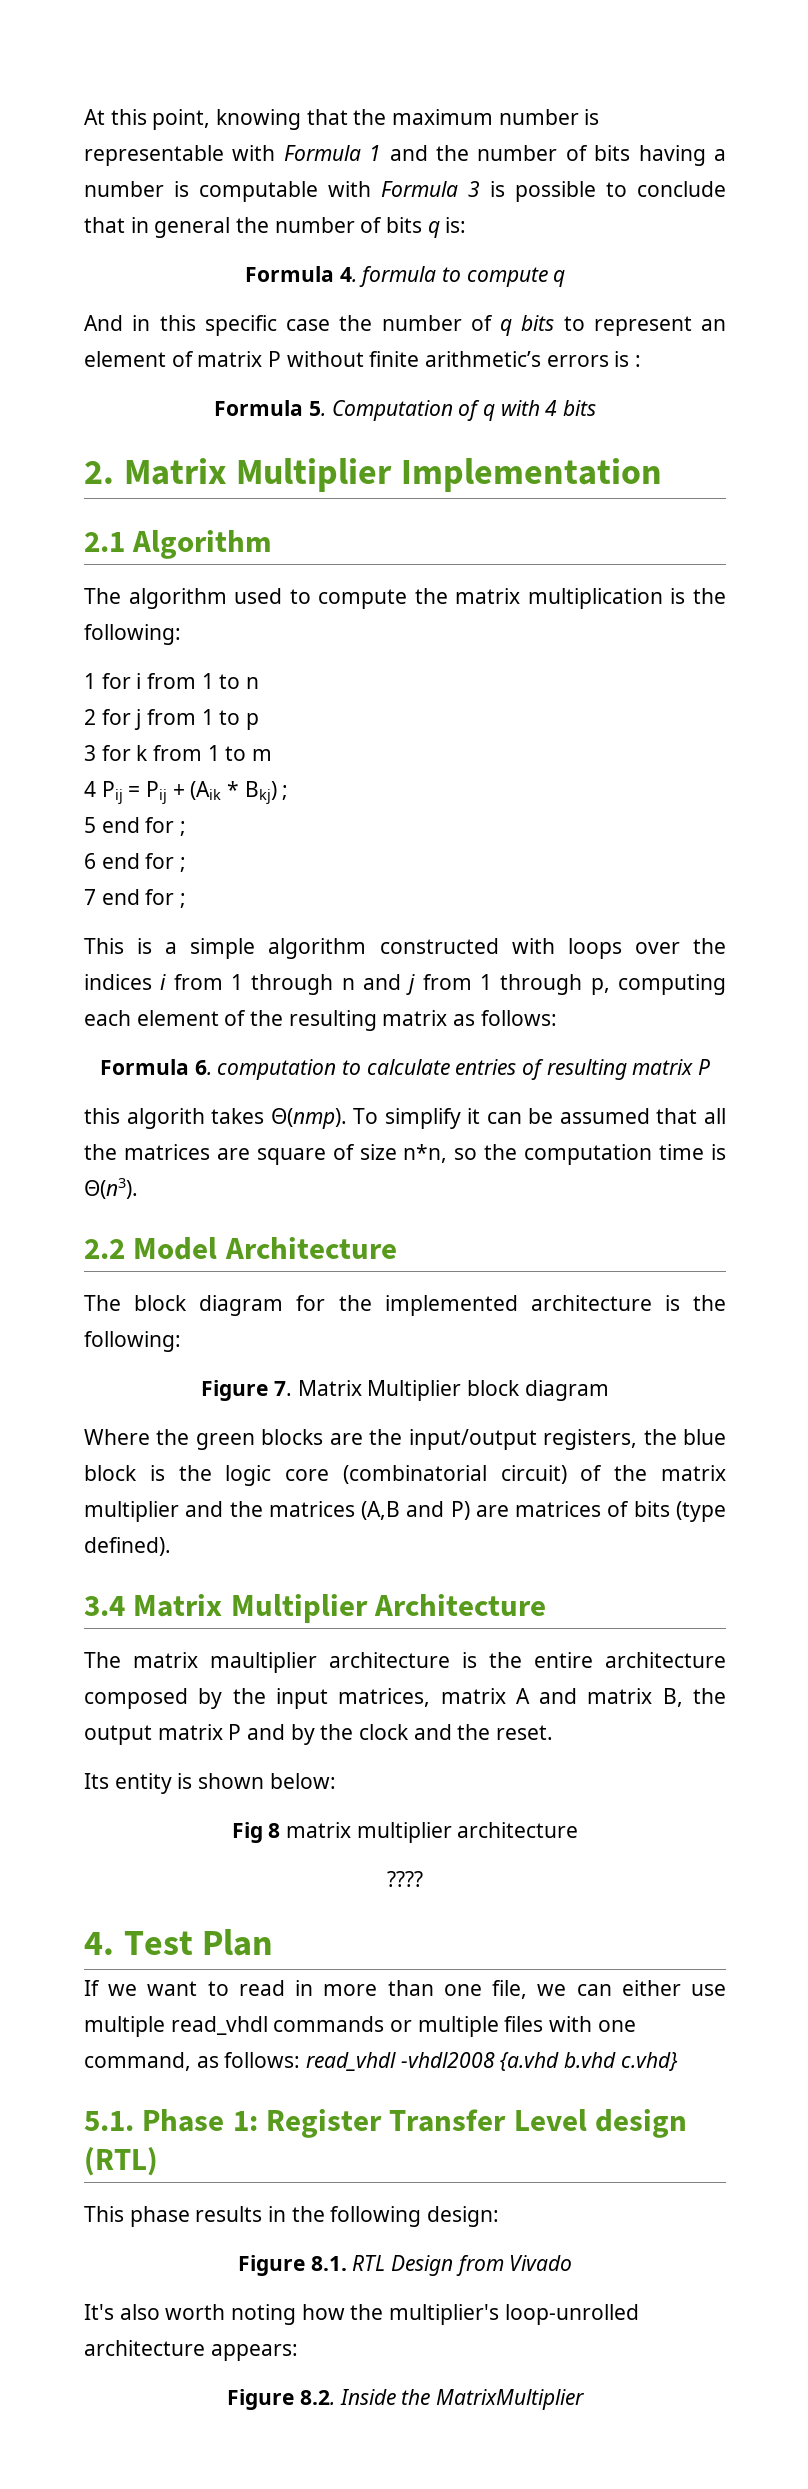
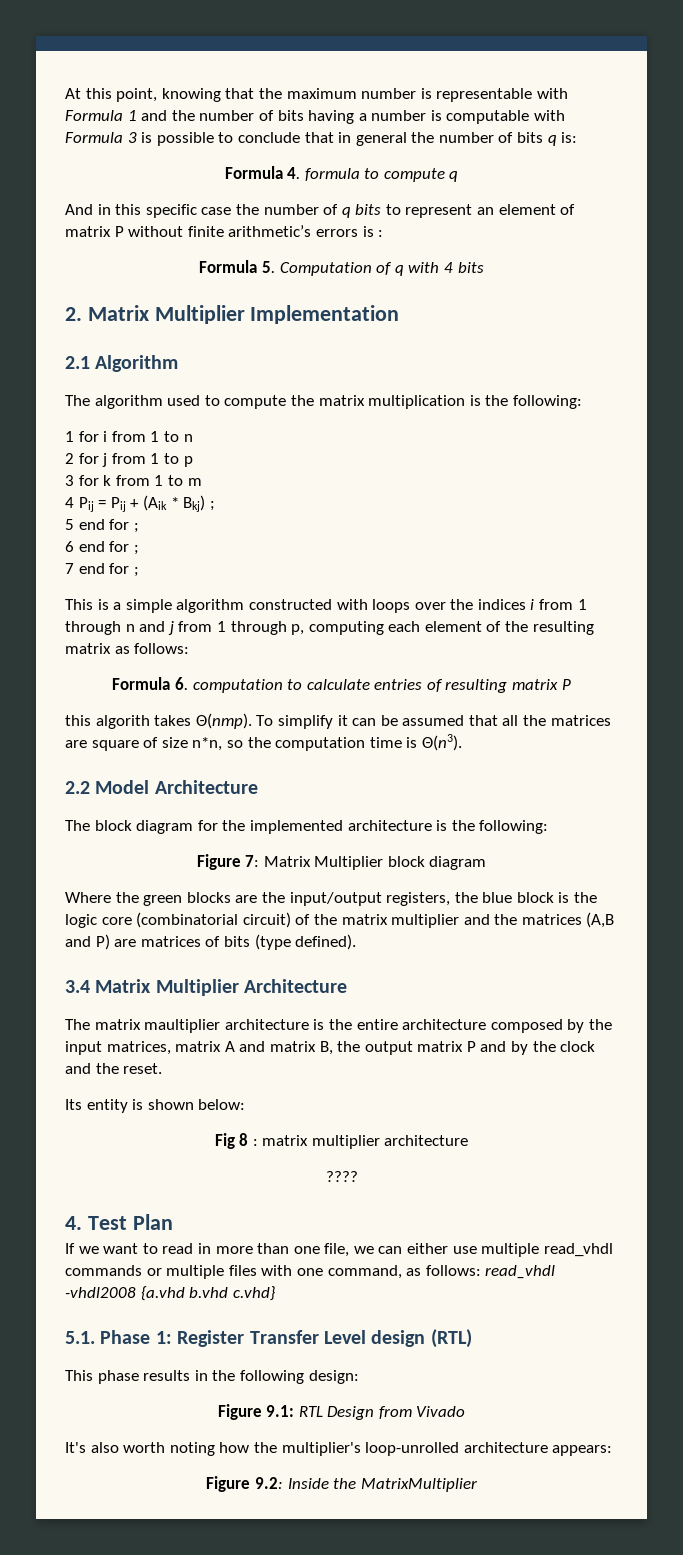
[273,1381,292,1396] 7. -> [245,855,260,867] 7:
(281, 1830) none -> [252,1139,258,1146] :
[310,2256,347,2271] 8.1. -> [266,1405,295,1417] 9.1:
[299,2390,335,2405] 8.2. -> [254,1477,283,1489] 9.2:

